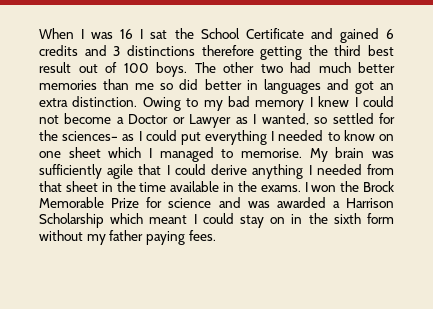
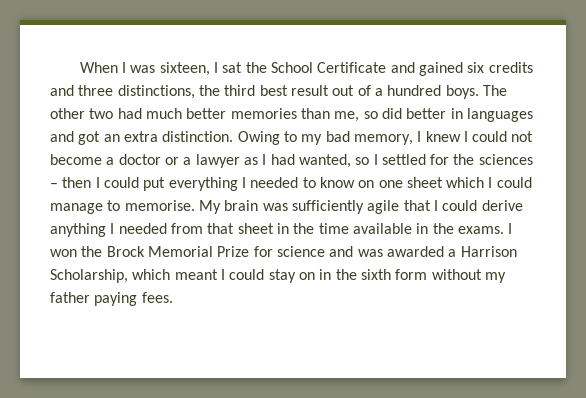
[120,29,134,39] 16 -> [159,62,210,76] sixteen,
[385,29,394,39] 6 -> [467,62,485,73] six
[113,45,303,60] 3 distinctions therefore getting -> [78,85,195,99] three distinctions,
[123,63,149,73] 100 -> [374,85,442,96] a hundred
[135,83,155,90] me -> [334,111,360,122] me,
[255,100,305,111] memory -> [353,134,413,145] memory,
[128,114,257,128] Doctor or Lawyer as I -> [118,154,295,168] doctor or a lawyer as I had
(328, 120) none -> [373,154,378,165] I
[62,131,135,141] sciences– as -> [478,154,533,165] [50,177,92,188] sciences – then
[159,147,214,162] managed -> [496,177,532,188] [50,203,103,214] could manage
[39,197,104,208] Memorable -> [147,246,213,257] Memorial
[39,213,104,228] Scholarship -> [50,269,128,283] Scholarship,

